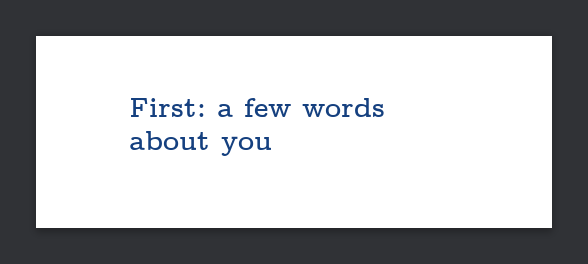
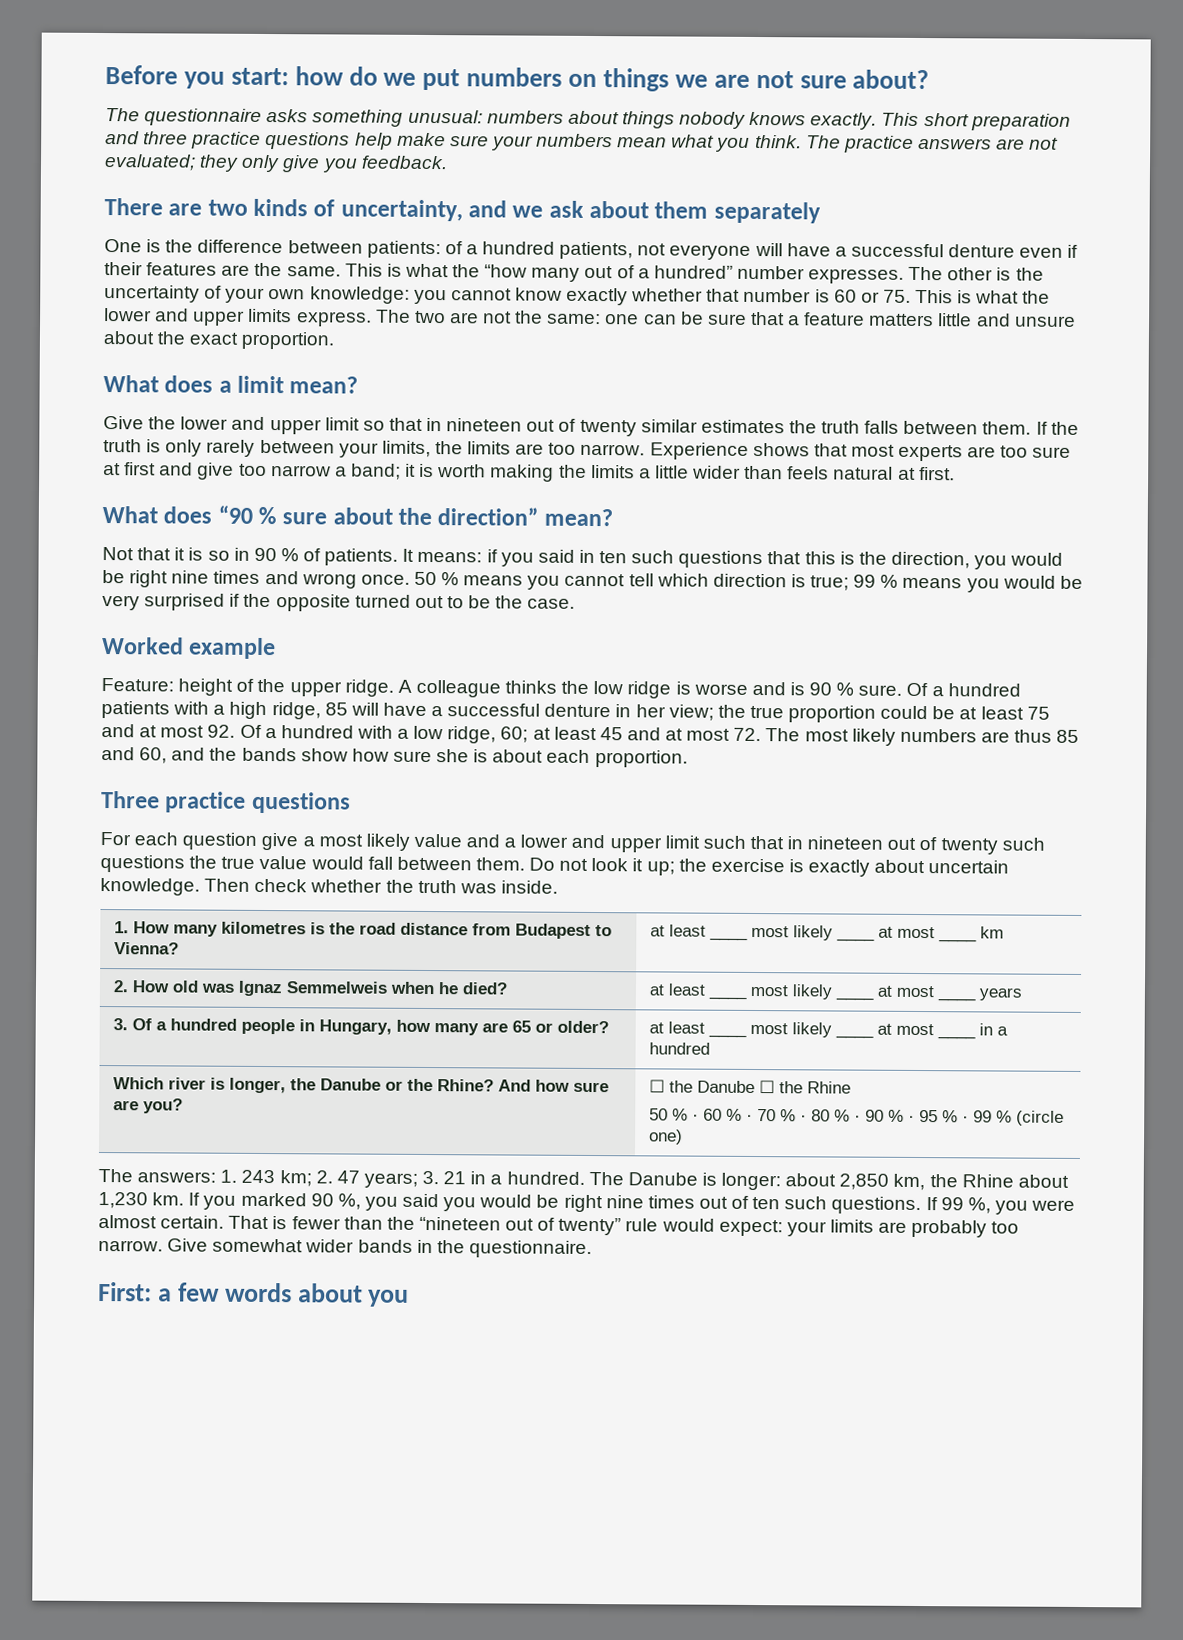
(129, 107) none -> [105,65,930,92] [105,108,1071,131] [105,131,1059,153] [104,154,448,173] [104,198,821,224] [104,239,1079,260] [104,262,1044,284] [104,285,1051,306] [104,308,1076,327] [103,331,335,350] [103,375,359,394] [103,416,1079,437] [103,439,1072,462] [103,462,955,482] [102,505,613,527] [102,547,1064,570] [102,570,1083,593] [102,593,576,612] [102,637,277,660] [101,678,1021,699] [101,701,1050,723] [101,724,1080,746] [101,747,688,768] [101,791,351,814] [100,832,1045,855] [100,855,1010,877] [100,878,558,896] [113,921,612,939] [113,942,179,955] [649,924,1004,943] [112,980,508,997] [648,983,1022,1002] [112,1018,609,1036] [648,1021,1008,1040] [648,1042,710,1055] [112,1077,609,1094] [112,1098,183,1114] [648,1079,851,1094] [648,1108,1064,1126] [648,1129,683,1145] [98,1168,1069,1191] [98,1191,1076,1215] [98,1214,1020,1238] [98,1238,592,1259] Before you start: how do we put numbers on things we are not sure about? // The questionnaire asks something unusual: numbers about things nobody knows exactly. This short preparation and three practice questions help make sure your numbers mean what you think. The practice answers are not evaluated; they only give you feedback. // There are two kinds of uncertainty, and we ask about them separately // One is the difference between patients: of a hundred patients, not everyone will have a successful denture even if their features are the same. This is what the “how many out of a hundred” number expresses. The other is the uncertainty of your own knowledge: you cannot know exactly whether that number is 60 or 75. This is what the lower and upper limits express. The two are not the same: one can be sure that a feature matters little and unsure about the exact proportion. // What does a limit mean? // Give the lower and upper limit so that in nineteen out of twenty similar estimates the truth falls between them. If the truth is only rarely between your limits, the limits are too narrow. Experience shows that most experts are too sure at first and give too narrow a band; it is worth making the limits a little wider than feels natural at first. // What does “90 % sure about the direction” mean? // Not that it is so in 90 % of patients. It means: if you said in ten such questions that this is the direction, you would be right nine times and wrong once. 50 % means you cannot tell which direction is true; 99 % means you would be very surprised if the opposite turned out to be the case. // Worked example // Feature: height of the upper ridge. A colleague thinks the low ridge is worse and is 90 % sure. Of a hundred patients with a high ridge, 85 will have a successful denture in her view; the true proportion could be at least 75 and at most 92. Of a hundred with a low ridge, 60; at least 45 and at most 72. The most likely numbers are thus 85 and 60, and the bands show how sure she is about each proportion. // Three practice questions // For each question give a most likely value and a lower and upper limit such that in nineteen out of twenty such questions the true value would fall between them. Do not look it up; the exercise is exactly about uncertain knowledge. Then check whether the truth was inside. // 1. How many kilometres is the road distance from Budapest to Vienna? | at least ____ most likely ____ at most ____ km // 2. How old was Ignaz Semmelweis when he died? | at least ____ most likely ____ at most ____ years // 3. Of a hundred people in Hungary, how many are 65 or older? | at least ____ most likely ____ at most ____ in a hundred // Which river is longer, the Danube or the Rhine? And how sure are you? | ☐ the Danube ☐ the Rhine // 50 % · 60 % · 70 % · 80 % · 90 % · 95 % · 99 % (circle one) // The answers: 1. 243 km; 2. 47 years; 3. 21 in a hundred. The Danube is longer: about 2,850 km, the Rhine about 1,230 km. If you marked 90 %, you said you would be right nine times out of ten such questions. If 99 %, you were almost certain. That is fewer than the “nineteen out of twenty” rule would expect: your limits are probably too narrow. Give somewhat wider bands in the questionnaire. //

